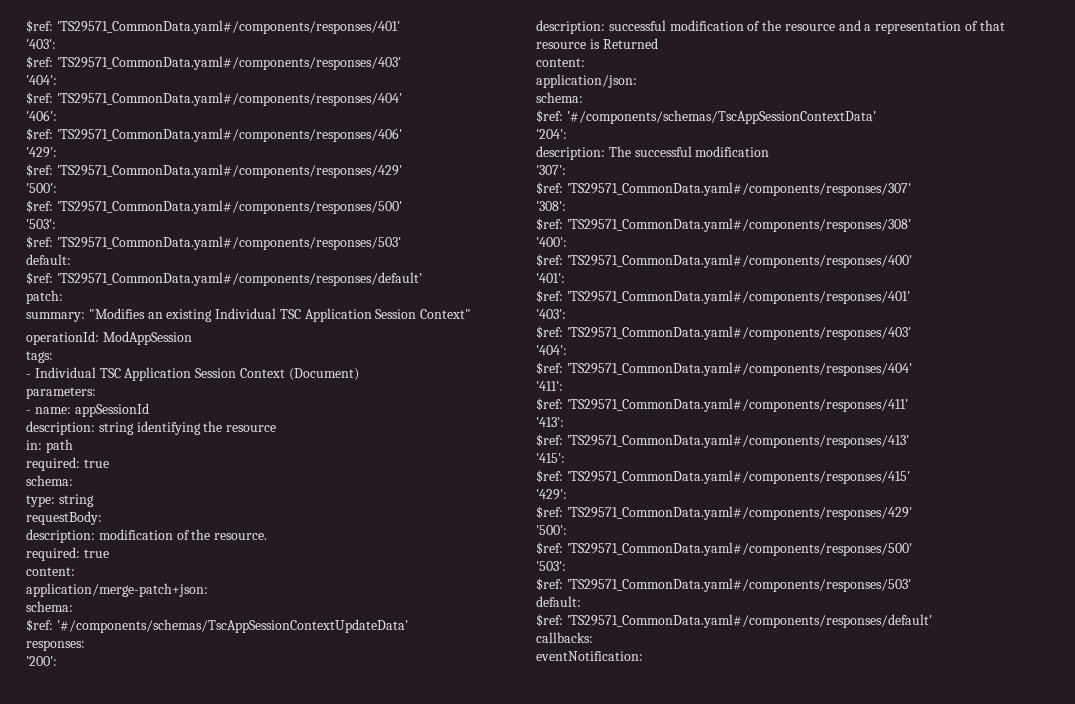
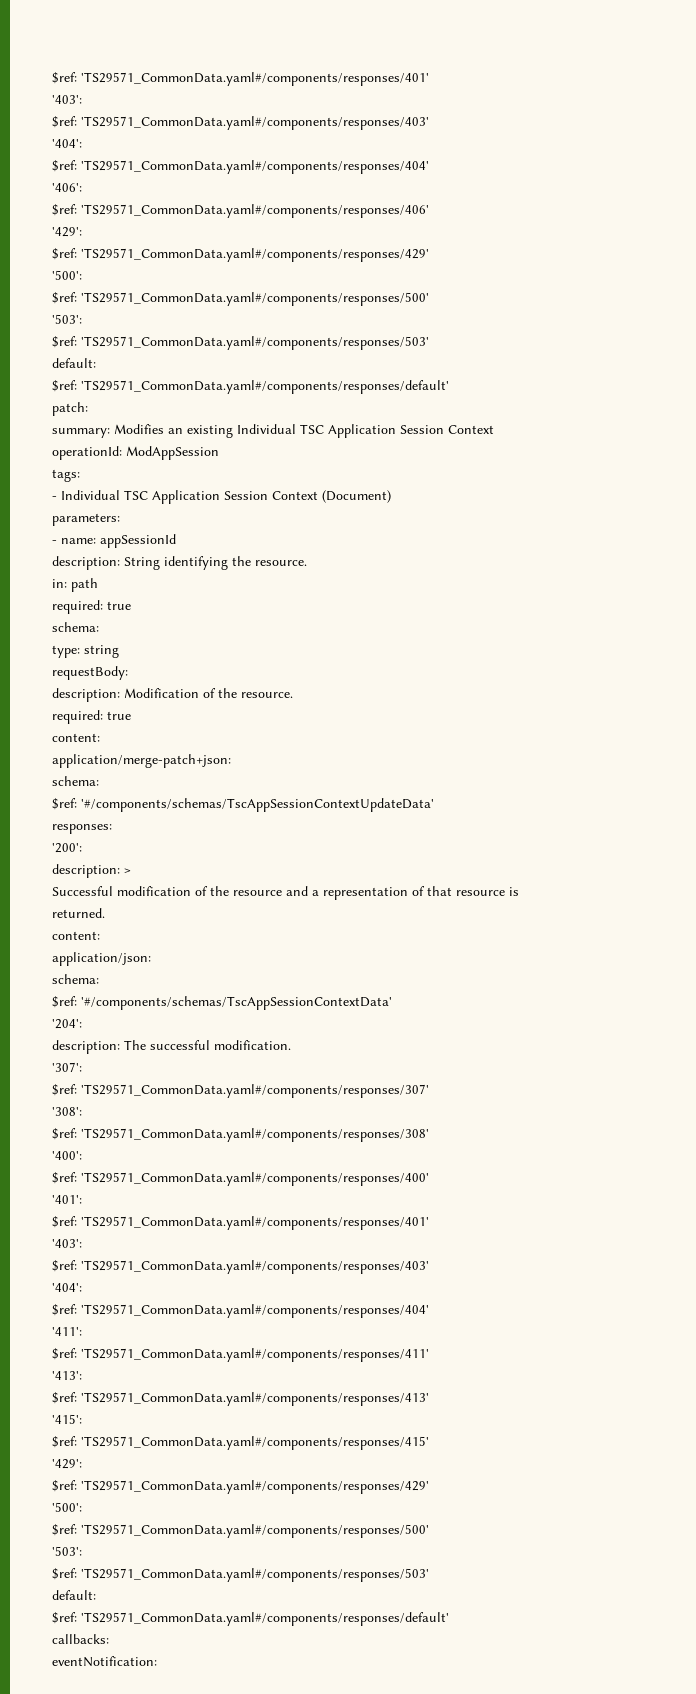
[88,308,145,319] "Modifies -> [114,424,164,434] Modifies
[420,309,472,319] Context" -> [448,425,494,434] Context
[98,422,134,435] string -> [124,557,160,570] String
[226,425,277,432] resource -> [255,560,307,566] resource.
[98,529,173,540] modification -> [124,688,199,698] Modification
[608,20,666,31] successful -> [124,868,131,874] [52,886,113,896] > // Successful
[602,38,658,49] Returned -> [52,908,105,918] // returned.
[695,146,770,157] modification -> [214,1040,291,1050] modification.

